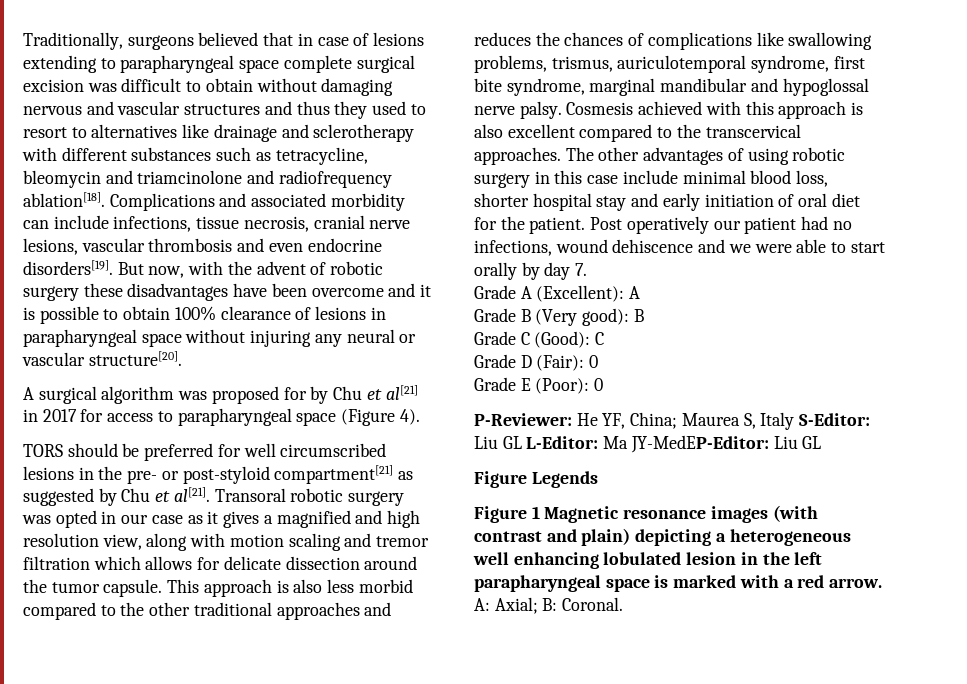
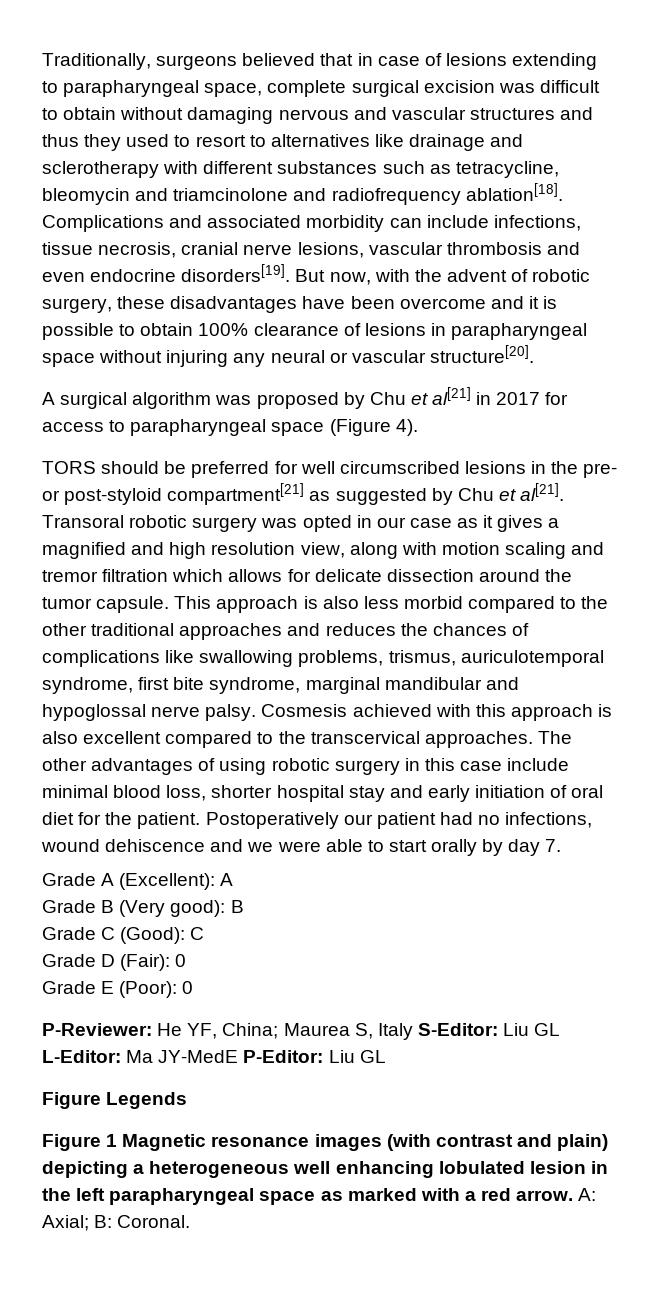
[239,59,280,73] space -> [204,83,263,97] space,
[23,286,79,301] surgery -> [42,298,112,313] surgery,
[283,387,307,400] for -> (339, 400) none
[590,216,709,234] Post operatively -> [205,812,339,829] Postoperatively
[630,435,769,453] JY-MedEP-Editor: -> [158,1050,324,1063] JY-MedE P-Editor:
[654,575,669,588] is -> [320,1191,343,1201] as

